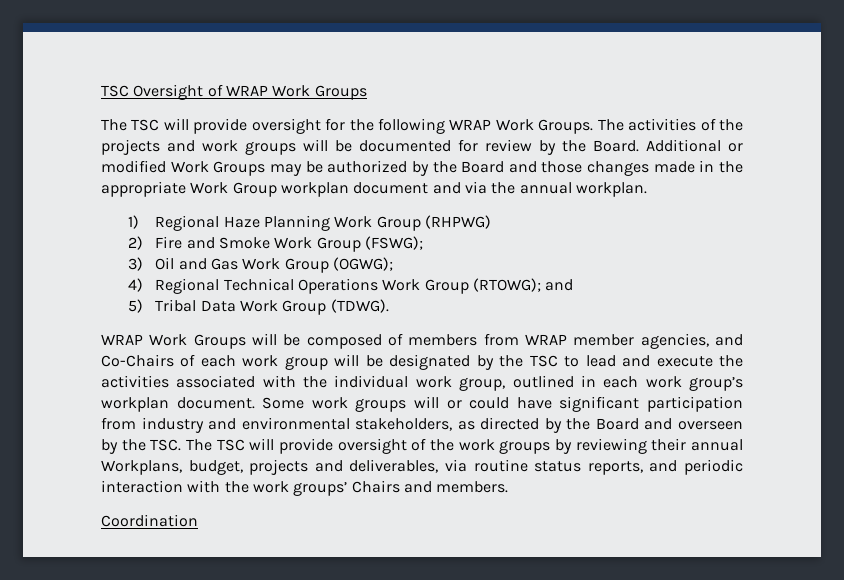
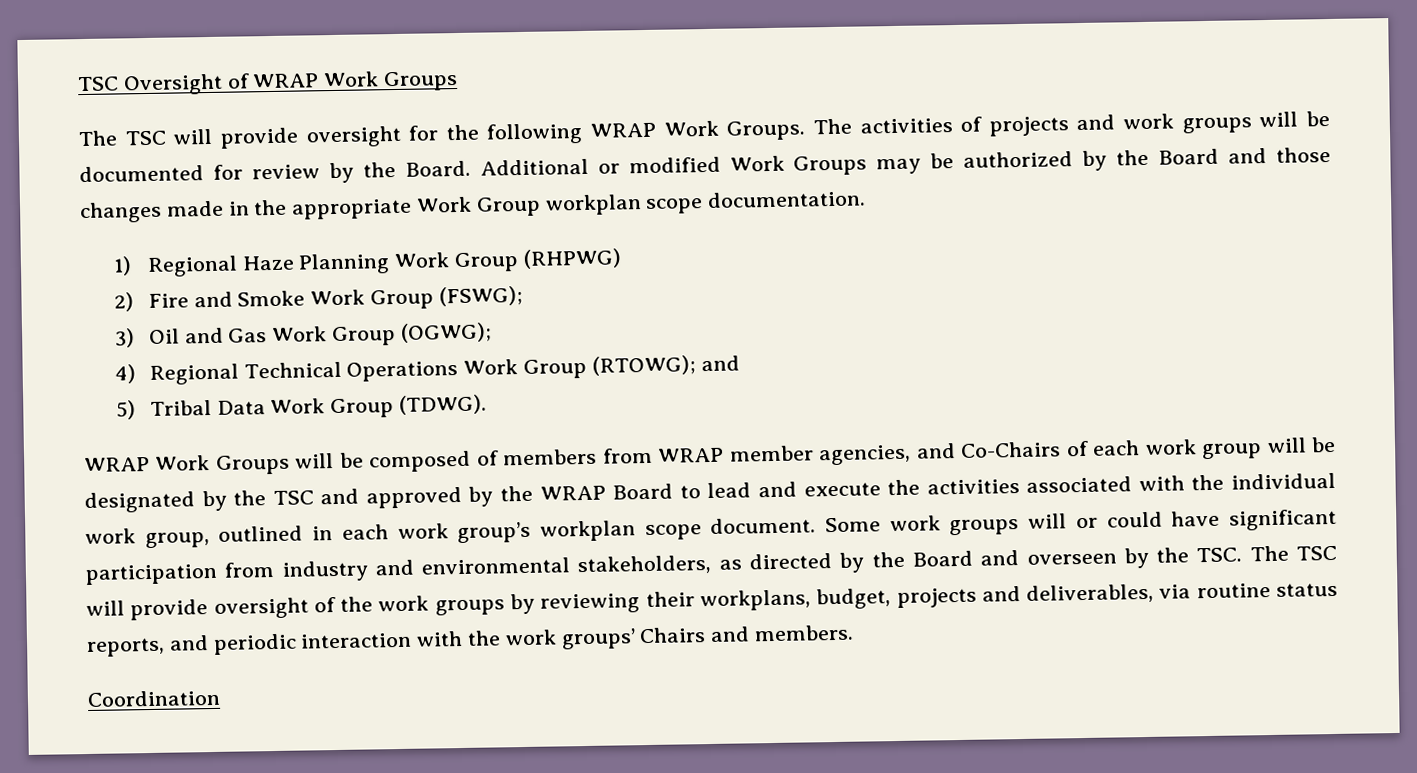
[719,119,744,131] the -> (983, 124) none
[353,181,647,197] document and via the annual workplan. -> [645,190,867,214] scope documentation.
(558, 361) none -> [320,483,674,509] and approved by the WRAP Board
(169, 404) none -> [644,524,702,541] scope
[691,439,743,451] [101,460,182,475] annual Workplans, -> [699,589,811,612] workplans,

